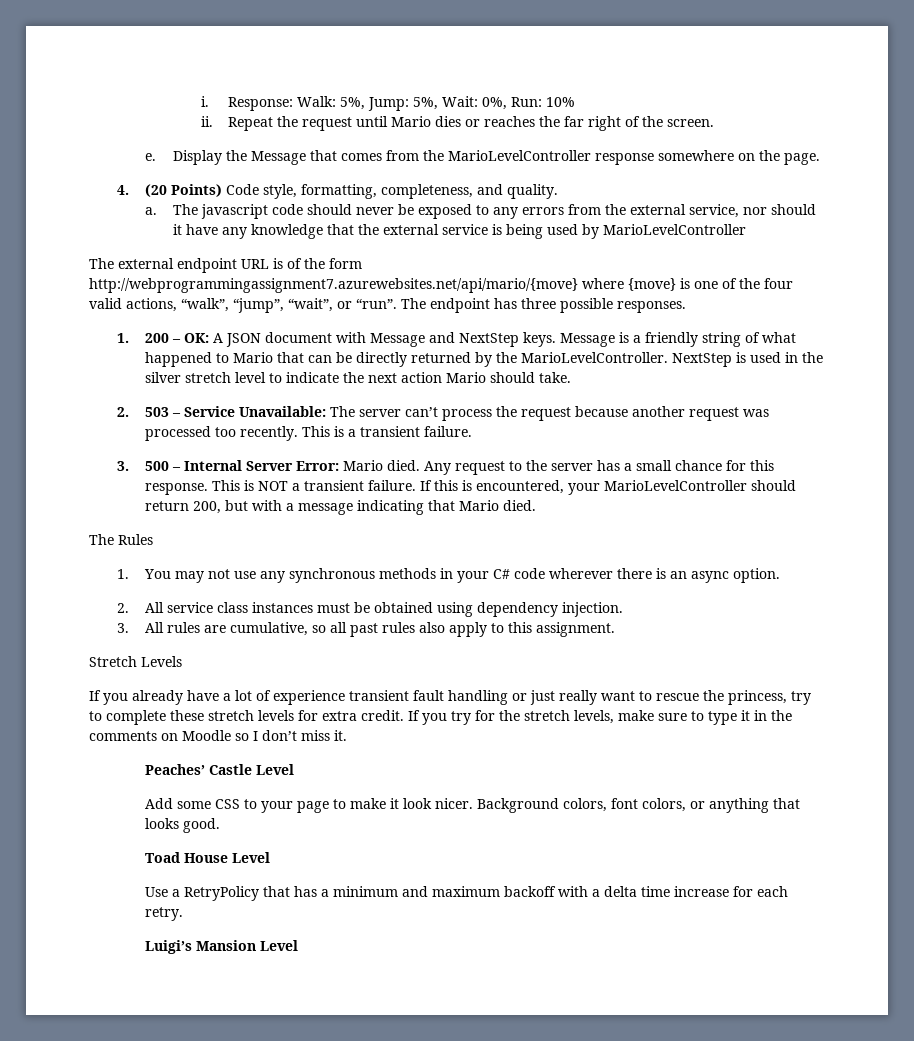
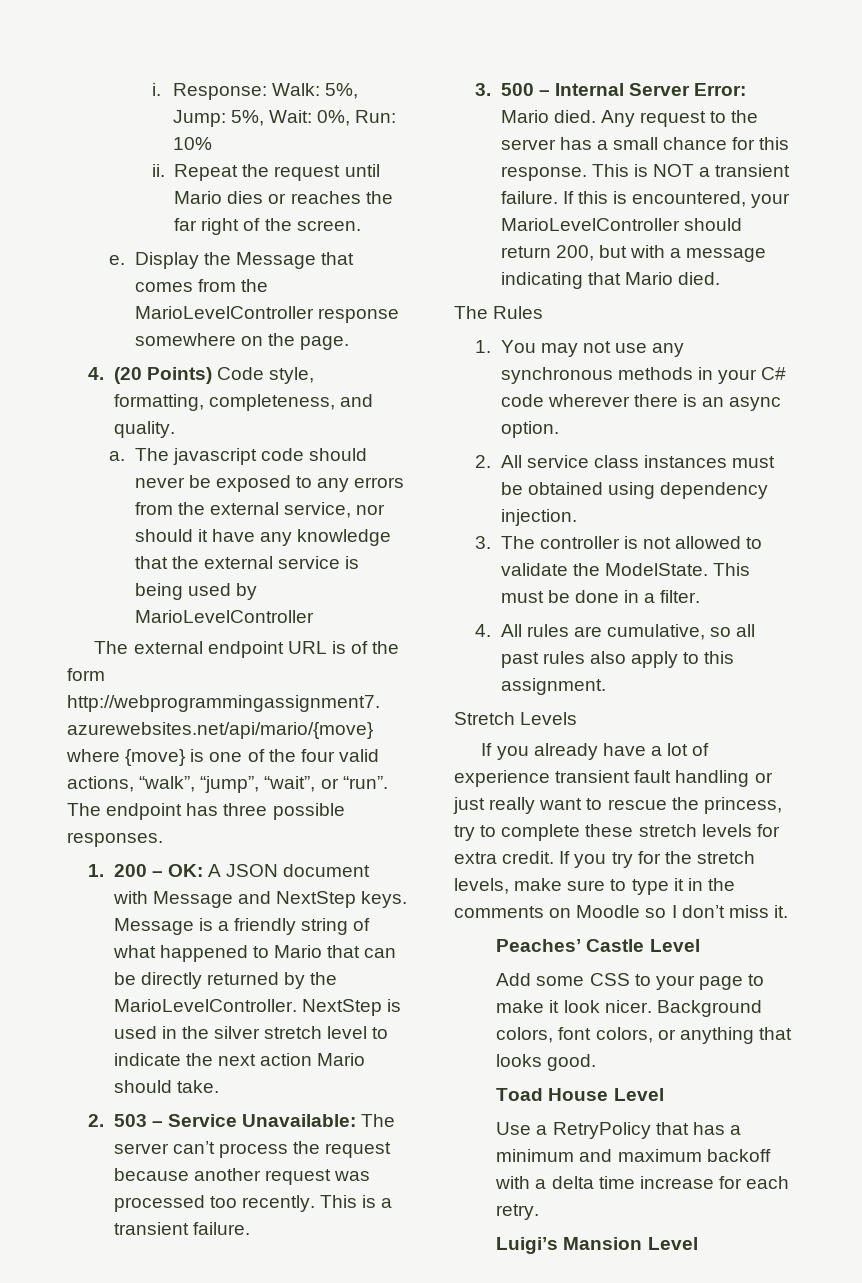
(129, 628) none -> [500,536,763,549] [500,563,751,576] [500,590,701,603] [475,624,492,637] The controller is not allowed to validate the ModelState. This must be done in a filter. // 4.

